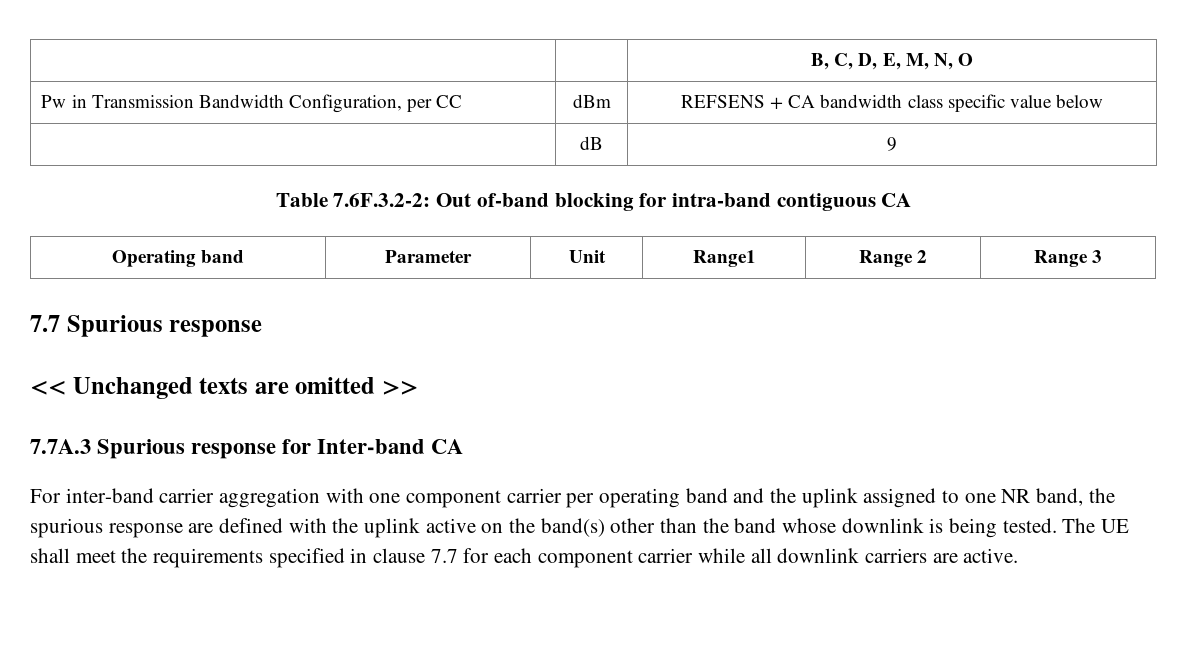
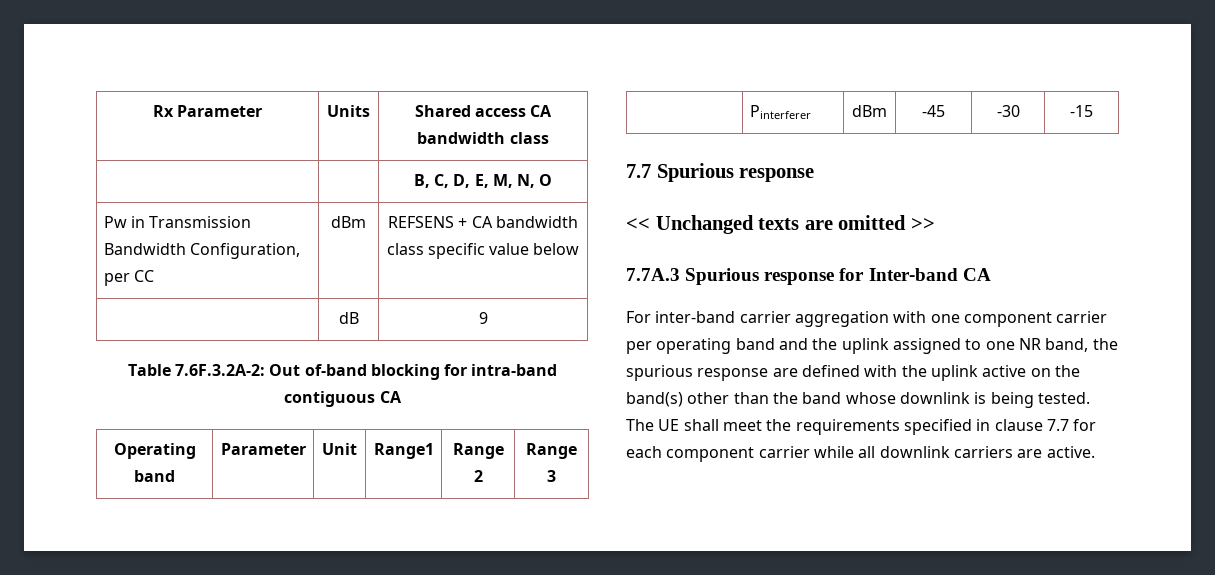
(811, 61) none -> [152,105,263,117] [327,105,370,117] [414,105,553,117] [417,132,549,144] Rx Parameter | Units | Shared access CA bandwidth class //
[333,193,431,207] 7.6F.3.2-2: -> [174,364,265,376] 7.6F.3.2A-2:
(1103, 256) none -> [749,105,811,119] [852,105,887,117] [922,105,945,117] [996,105,1020,117] [1070,105,1093,117] // | Pinterferer | dBm | -45 | -30 | -15

